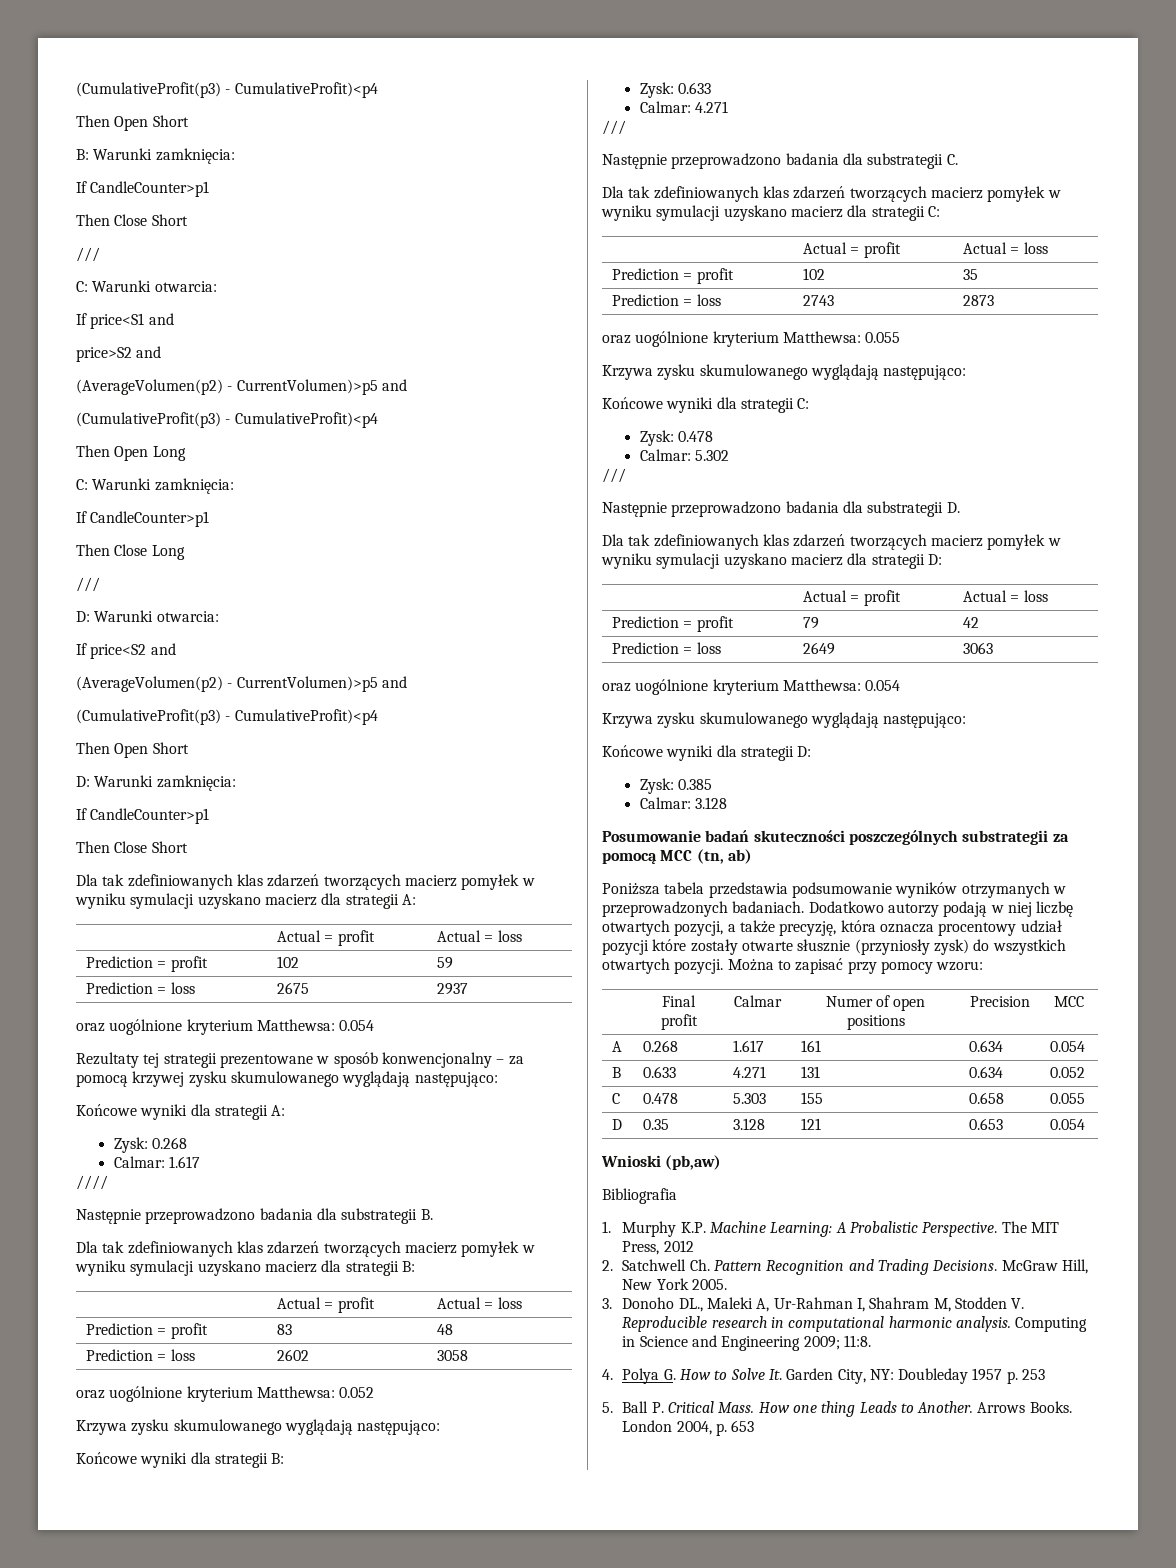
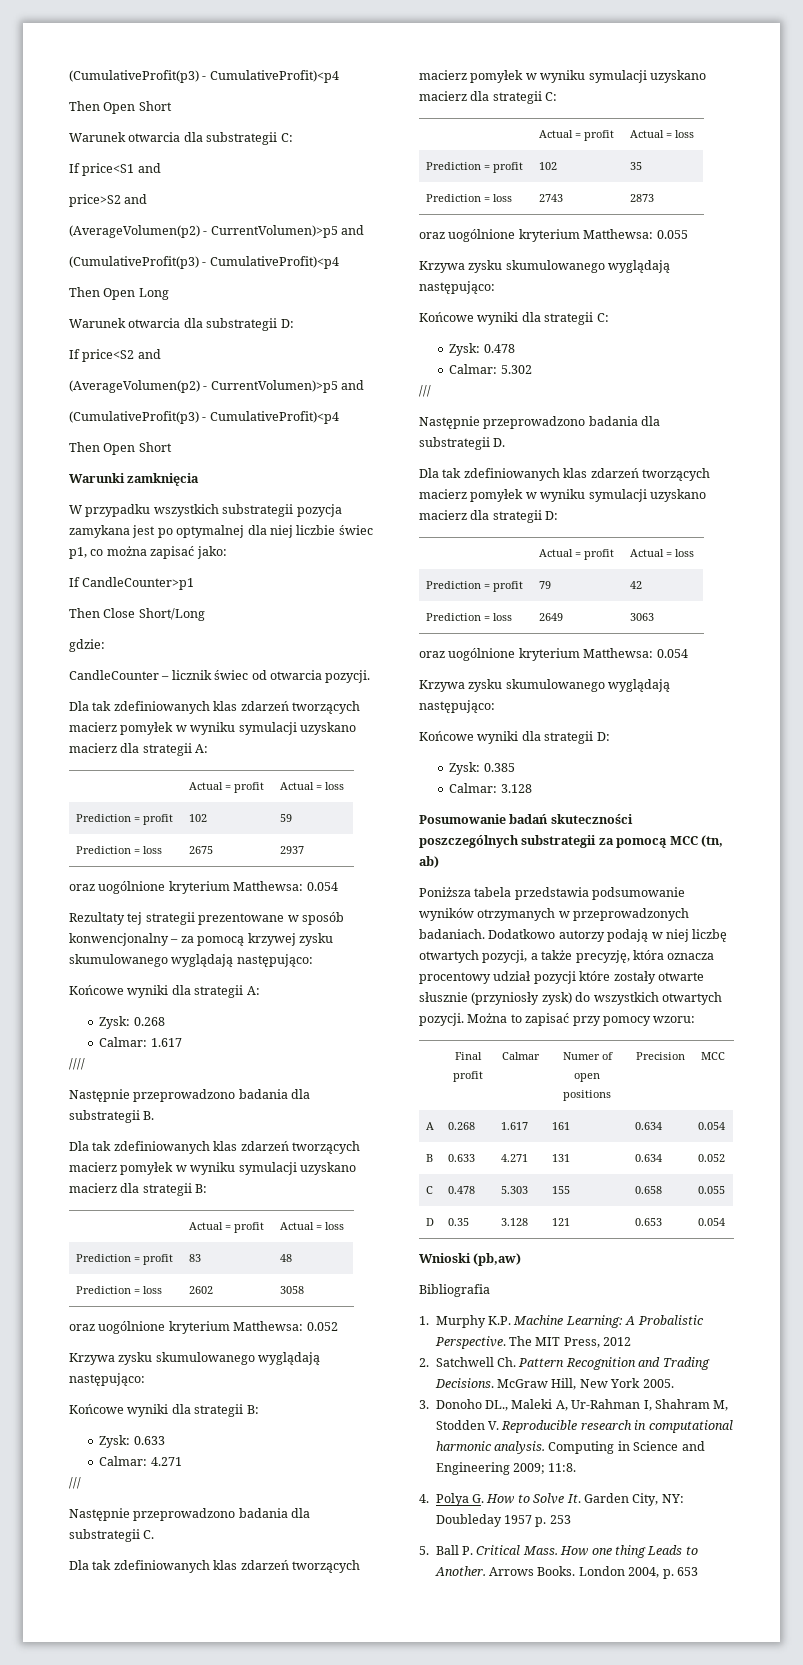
[76,82,378,98] [76,115,189,131] [76,148,235,164] [76,181,210,197] [76,214,188,226] [76,247,100,262] [76,280,217,292] (CumulativeProfit(p3) - CumulativeProfit)<p4 // Then Open Short // B: Warunki zamknięcia: // If CandleCounter>p1 // Then Close Short // /// // C: Warunki otwarcia: -> [69,70,339,83] [69,101,172,114] [69,132,293,145] (CumulativeProfit(p3) - CumulativeProfit)<p4 // Then Open Short // Warunek otwarcia dla substrategii C:
[76,478,234,494] [76,511,210,527] [76,544,185,560] [76,577,100,592] [76,610,219,622] C: Warunki zamknięcia: // If CandleCounter>p1 // Then Close Long // /// // D: Warunki otwarcia: -> [69,318,294,331] Warunek otwarcia dla substrategii D:
[76,775,236,791] [76,808,210,824] [76,841,188,853] D: Warunki zamknięcia: // If CandleCounter>p1 // Then Close Short -> [69,473,200,486] [69,504,342,517] [69,525,373,538] [69,546,227,559] [69,577,195,590] [69,608,205,621] [69,639,105,652] [69,670,371,683] Warunki zamknięcia // W przypadku wszystkich substrategii pozycja zamykana jest po optymalnej dla niej liczbie świec p1, co można zapisać jako: // If CandleCounter>p1 // Then Close Short/Long // gdzie: // CandleCounter – licznik świec od otwarcia pozycji.

